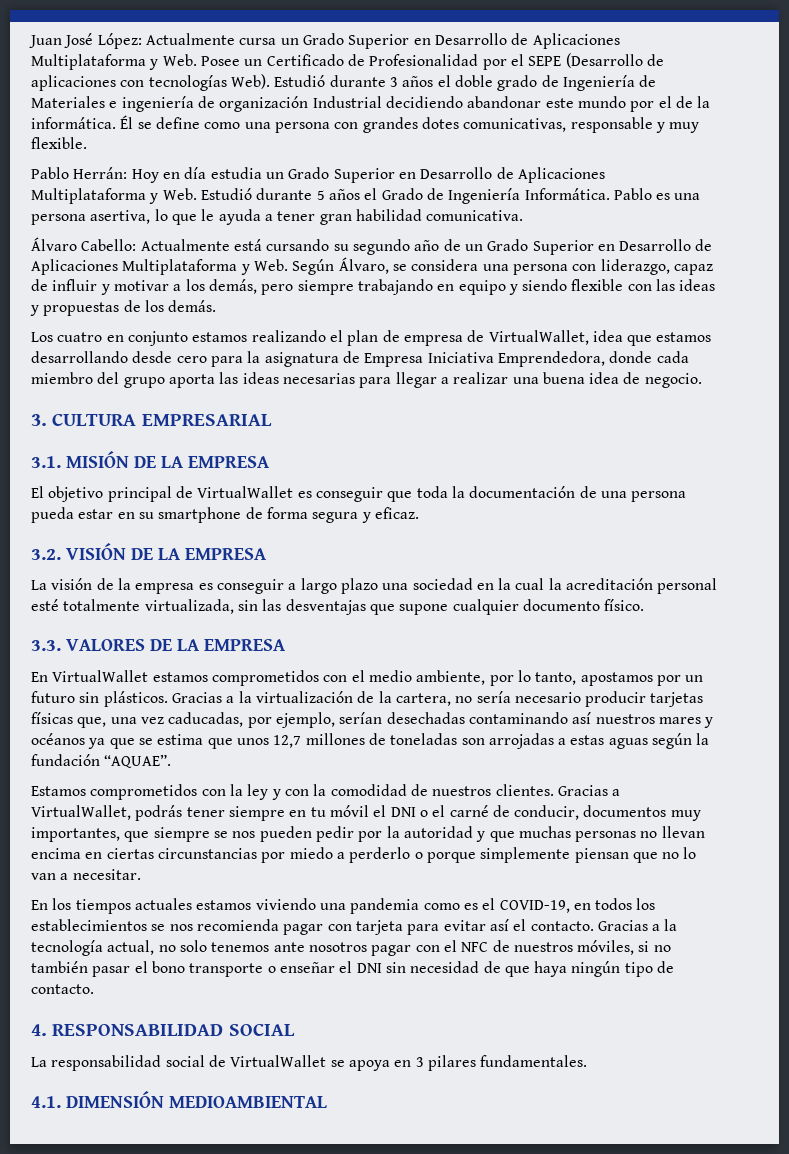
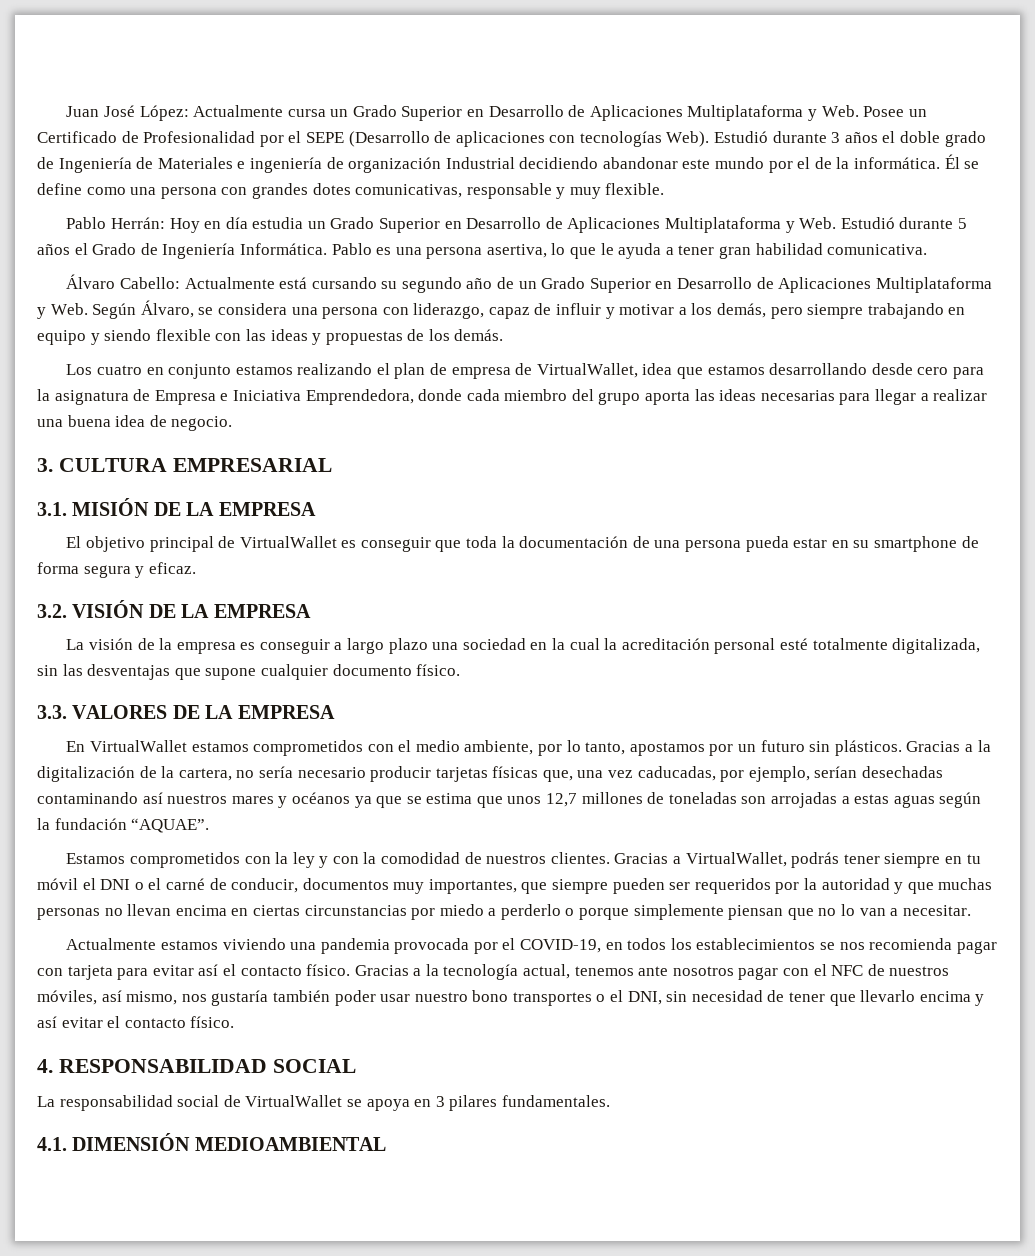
(424, 360) none -> [220,393,229,401] e
[144,599,234,614] virtualizada, -> [892,638,981,654] digitalizada,
[255,691,353,703] virtualización -> [37,766,135,782] digitalización
[213,826,354,842] se nos pueden pedir -> [612,878,771,894] pueden ser requeridos
[31,898,192,914] En los tiempos actuales -> [66,938,157,950] Actualmente
[423,903,478,910] como es -> [394,938,498,954] provocada por
[530,921,594,931] contacto. -> [240,964,351,976] contacto físico.
[158,940,207,952] no solo -> (571, 971) none
[638,941,671,952] [31,961,675,977] [31,984,94,994] si no también pasar el bono transporte o enseñar el DNI sin necesidad de que haya ningún tipo de contacto. -> [101,990,985,1006] [37,1016,235,1028] así mismo, nos gustaría también poder usar nuestro bono transportes o el DNI, sin necesidad de tener que llevarlo encima y así evitar el contacto físico.

